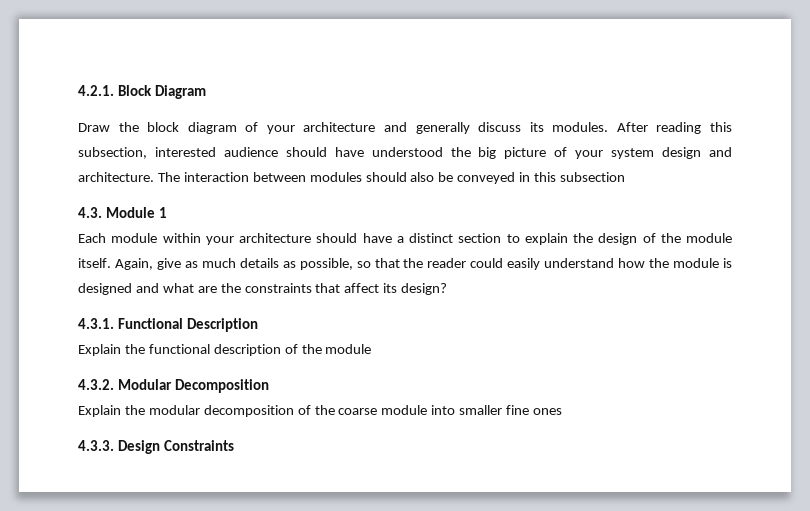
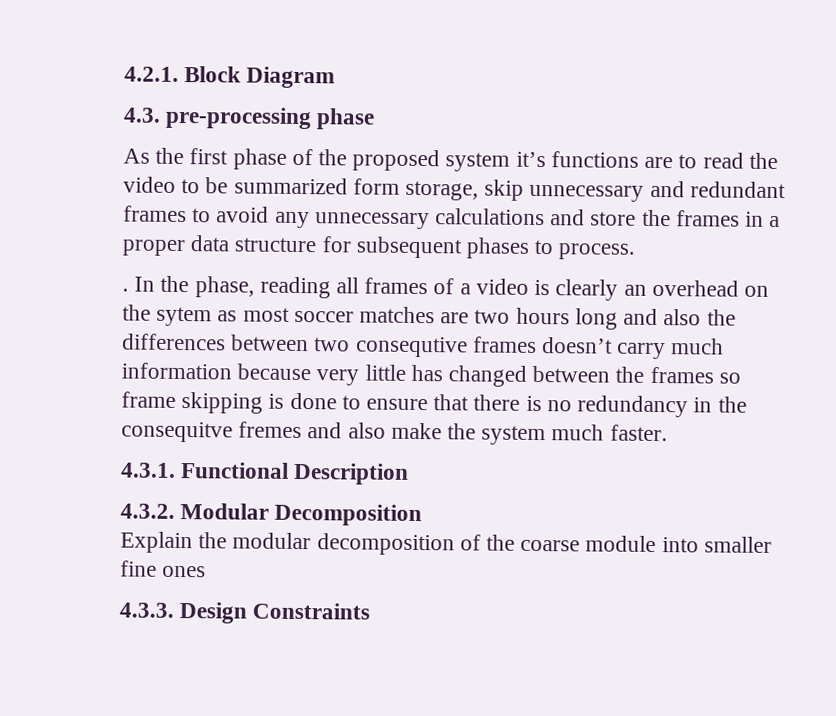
[78,122,732,134] [78,147,732,159] [78,172,626,184] [78,207,167,218] [78,233,732,245] [78,258,733,270] [78,283,448,295] [78,318,258,332] [78,344,372,356] Draw the block diagram of your architecture and generally discuss its modules. After reading this subsection, interested audience should have understood the big picture of your system design and architecture. The interaction between modules should also be conveyed in this subsection // 4.3. Module 1 // Each module within your architecture should have a distinct section to explain the design of the module itself. Again, give as much details as possible, so that the reader could easily understand how the module is designed and what are the constraints that affect its design? // 4.3.1. Functional Description // Explain the functional description of the module -> [123,106,376,130] [123,147,778,172] [123,176,786,202] [123,205,781,230] [122,235,636,260] [122,275,769,301] [122,304,736,330] [122,333,725,360] [121,362,741,387] [121,391,747,418] [121,421,668,446] [120,462,410,485] 4.3. pre-processing phase // As the first phase of the proposed system it’s functions are to read the video to be summarized form storage, skip unnecessary and redundant frames to avoid any unnecessary calculations and store the frames in a proper data structure for subsequent phases to process. // . In the phase, reading all frames of a video is clearly an overhead on the sytem as most soccer matches are two hours long and also the differences between two consequtive frames doesn’t carry much information because very little has changed between the frames so frame skipping is done to ensure that there is no redundancy in the consequitve fremes and also make the system much faster. // 4.3.1. Functional Description

